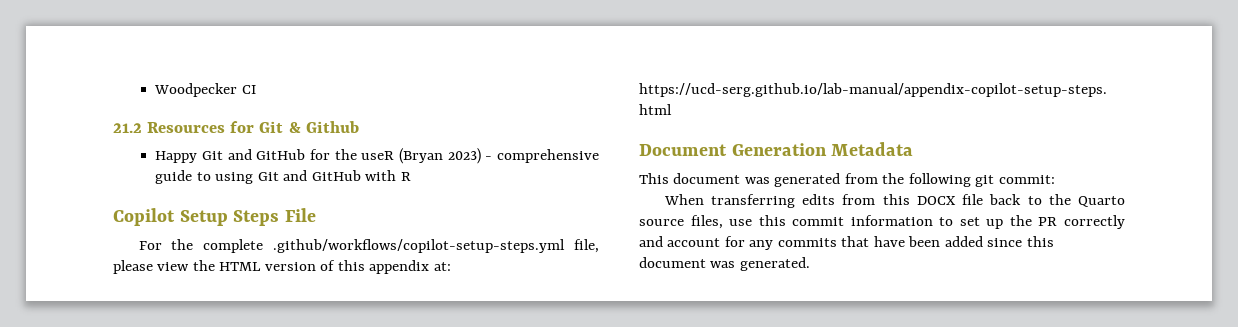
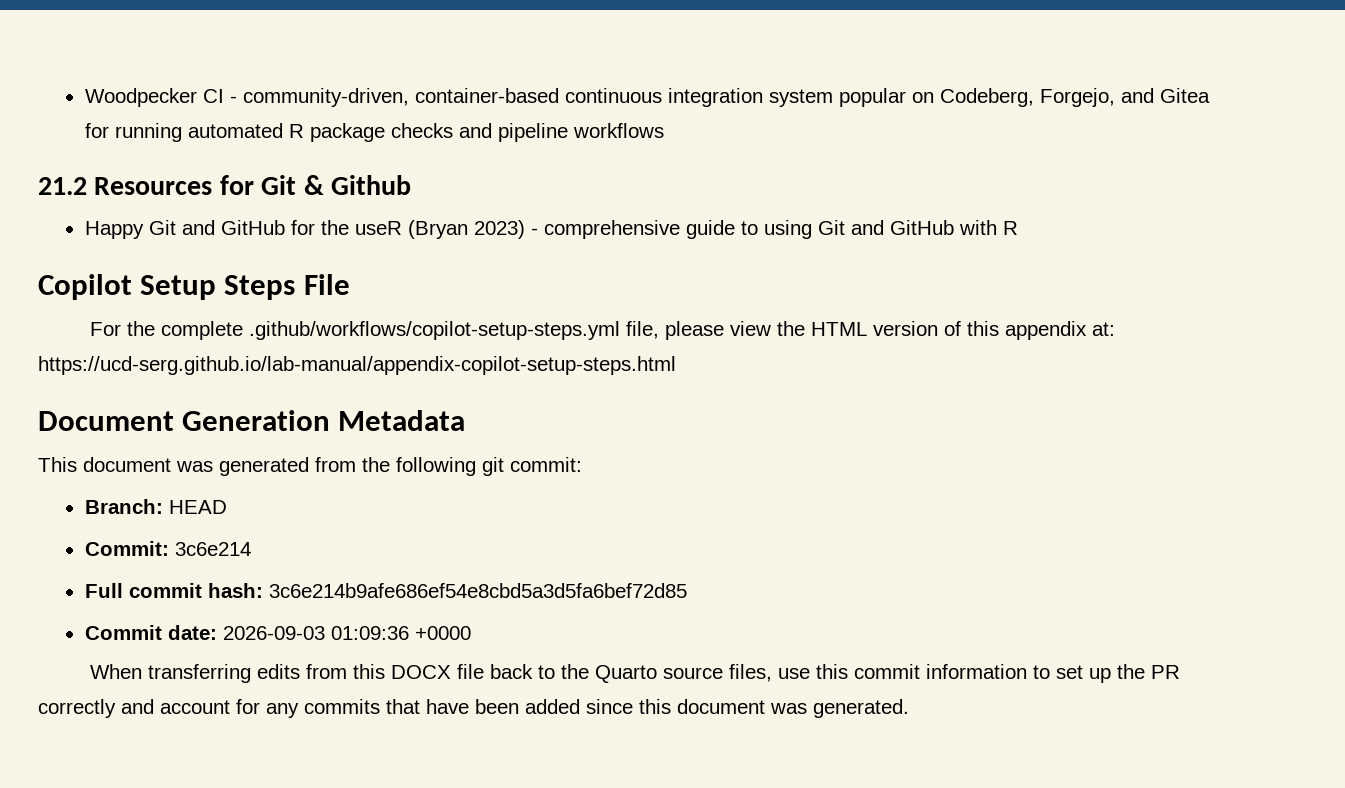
(256, 89) none -> [229,88,1210,107] [84,123,664,142] - community-driven, container-based continuous integration system popular on Codeberg, Forgejo, and Gitea for running automated R package checks and pipeline workflows
(1055, 179) none -> [84,499,227,514] [84,541,251,556] [84,583,687,598] [84,625,471,640] // Branch: HEAD // Commit: 3c6e214 // Full commit hash: 3c6e214b9afe686ef54e8cbd5a3d5fa6bef72d85 // Commit date: 2026-09-03 01:09:36 +0000

